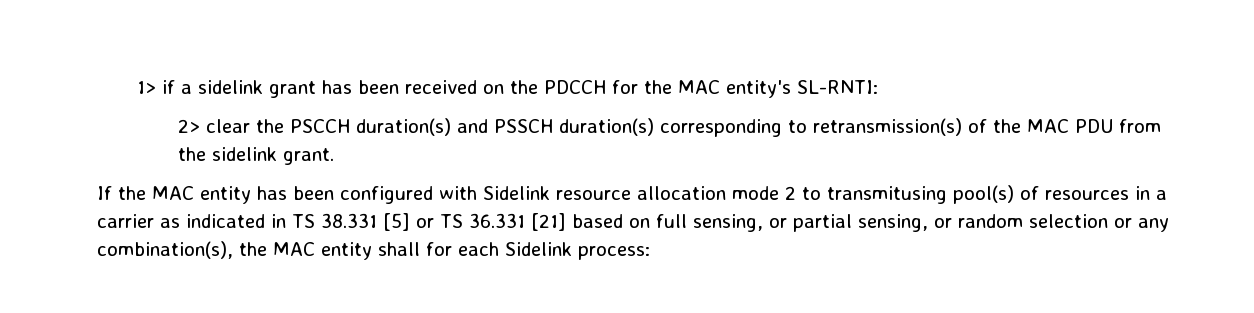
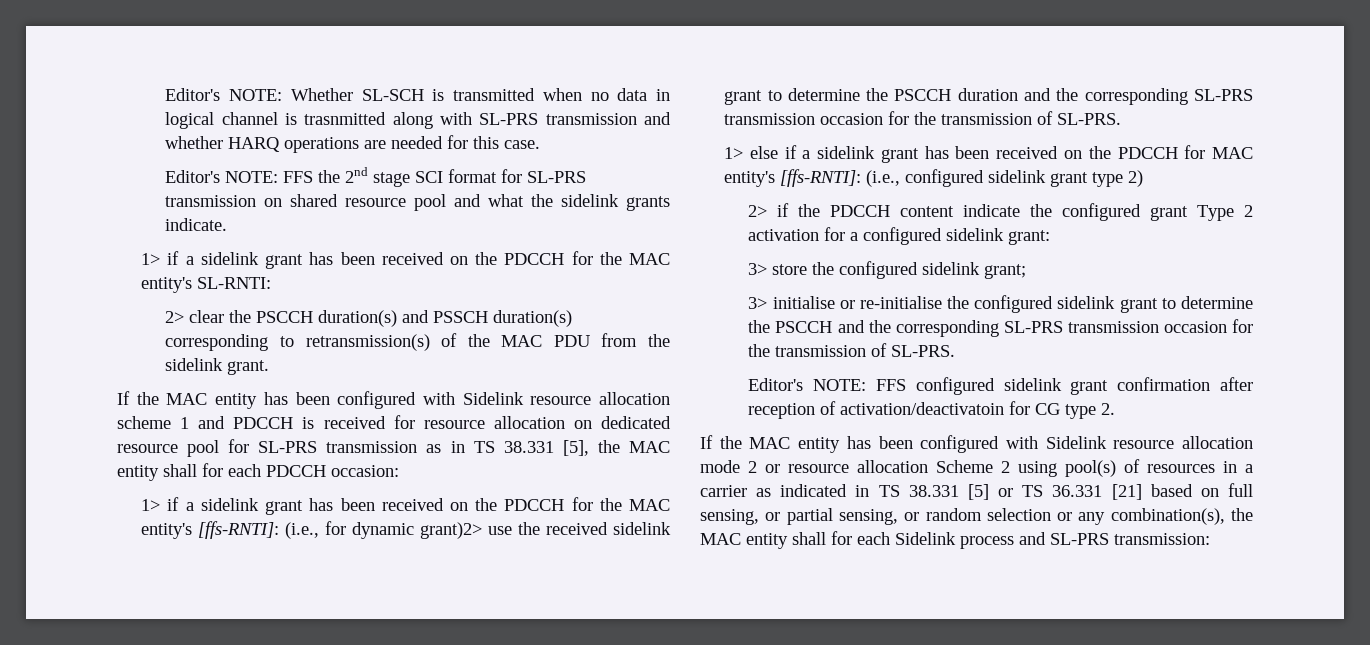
(137, 87) none -> [165,88,670,101] [165,112,671,129] [165,135,541,153] [165,167,587,187] [165,194,670,211] [165,218,228,231] Editor's NOTE: Whether SL-SCH is transmitted when no data in logical channel is trasnmitted along with SL-PRS transmission and whether HARQ operations are needed for this case. // Editor's NOTE: FFS the 2nd stage SCI format for SL-PRS transmission on shared resource pool and what the sidelink grants indicate. //
(334, 156) none -> [117,391,670,409] [117,415,672,429] [117,439,670,457] [117,463,399,481] [141,497,671,515] [141,521,671,539] [724,88,1253,105] [724,111,1122,125] [724,145,1253,163] [724,169,1144,187] [748,203,1253,221] [748,227,1051,245] [748,261,1027,279] [748,295,1253,313] [748,319,1253,337] [748,343,956,357] [748,377,1253,395] [748,401,1116,419] // If the MAC entity has been configured with Sidelink resource allocation scheme 1 and PDCCH is received for resource allocation on dedicated resource pool for SL-PRS transmission as in TS 38.331 [5], the MAC entity shall for each PDCCH occasion: // 1> if a sidelink grant has been received on the PDCCH for the MAC entity's [ffs-RNTI]: (i.e., for dynamic grant)2> use the received sidelink grant to determine the PSCCH duration and the corresponding SL-PRS transmission occasion for the transmission of SL-PRS. // 1> else if a sidelink grant has been received on the PDCCH for MAC entity's [ffs-RNTI]: (i.e., configured sidelink grant type 2) // 2> if the PDCCH content indicate the configured grant Type 2 activation for a configured sidelink grant: // 3> store the configured sidelink grant; // 3> initialise or re-initialise the configured sidelink grant to determine the PSCCH and the corresponding SL-PRS transmission occasion for the transmission of SL-PRS. // Editor's NOTE: FFS configured sidelink grant confirmation after reception of activation/deactivatoin for CG type 2.
[802,186,947,204] to transmitusing -> [765,460,1057,477] or resource allocation Scheme 2 using
[578,246,650,260] process: -> [960,532,1210,549] process and SL-PRS transmission:

